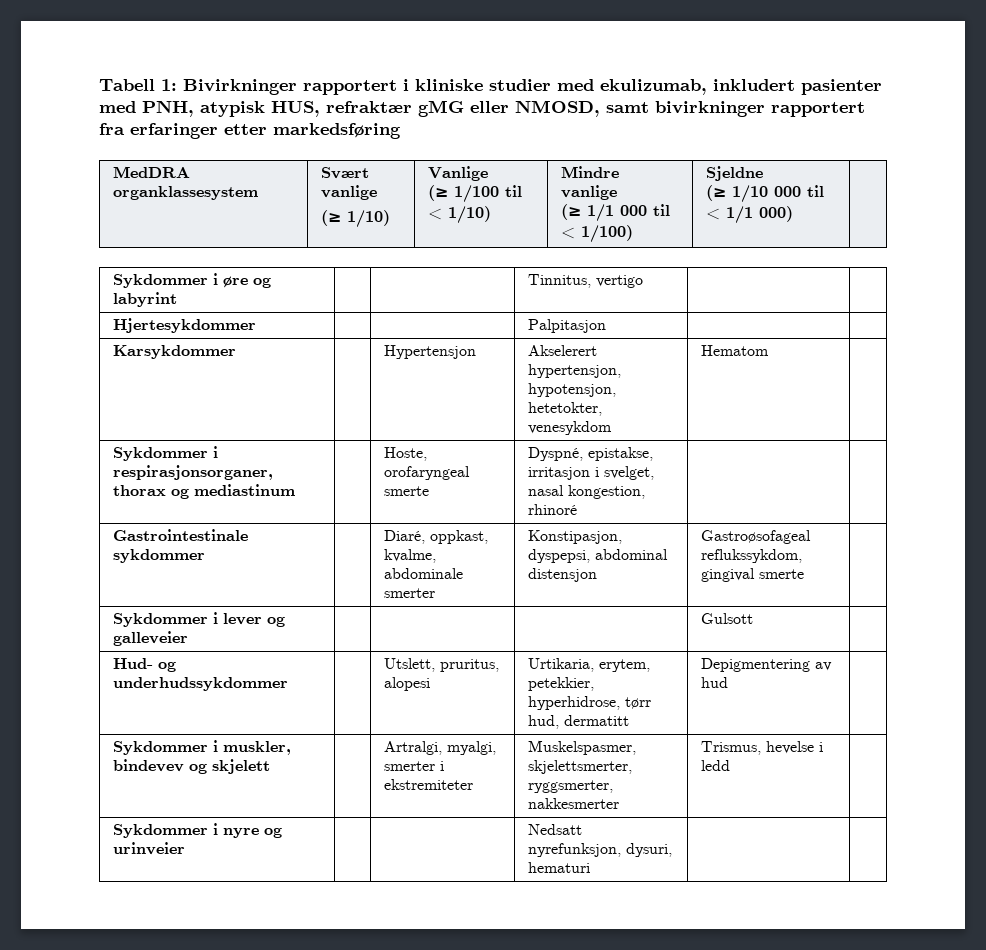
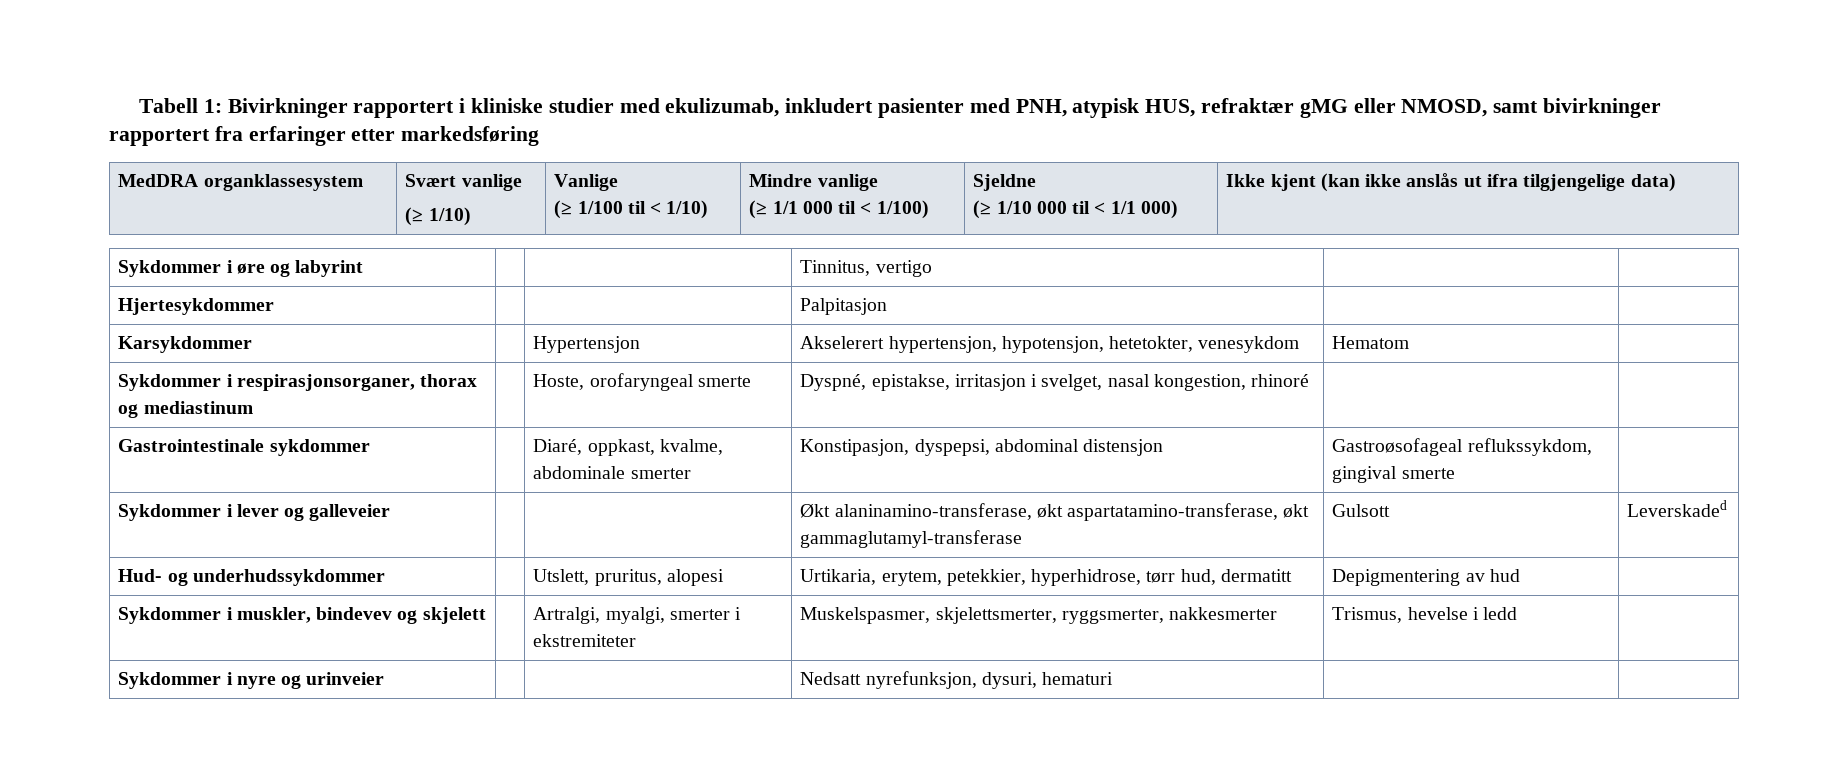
(793, 214) none -> [1226,173,1676,192] Ikke kjent (kan ikke anslås ut ifra tilgjengelige data)
(188, 638) none -> [800,503,1310,521] [800,530,1023,548] Økt alaninamino-transferase, økt aspartatamino-transferase, økt gammaglutamyl-transferase
(753, 618) none -> [1627,500,1728,517] Leverskaded

